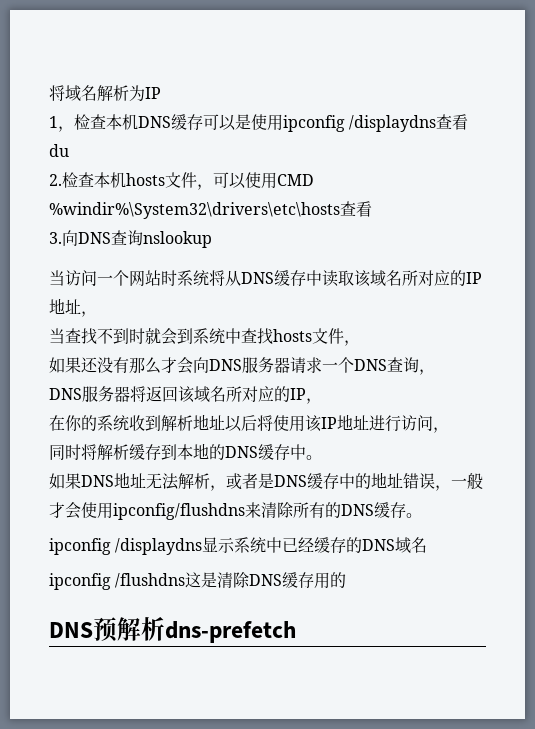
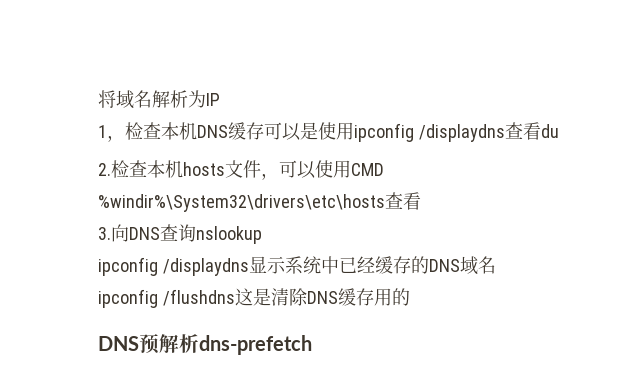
[49,270,482,287] [49,298,97,317] [49,328,360,346] [49,357,435,375] [49,386,322,404] [49,414,449,433] [49,443,322,460] [49,472,483,491] [49,502,422,520] // 当访问一个网站时系统将从DNS缓存中读取该域名所对应的IP地址， // 当查找不到时就会到系统中查找hosts文件， // 如果还没有那么才会向DNS服务器请求一个DNS查询， // DNS服务器将返回该域名所对应的IP， // 在你的系统收到解析地址以后将使用该IP地址进行访问， // 同时将解析缓存到本地的DNS缓存中。 // 如果DNS地址无法解析，或者是DNS缓存中的地址错误，一般才会使用ipconfig/flushdns来清除所有的DNS缓存。 -> (262, 235) none

